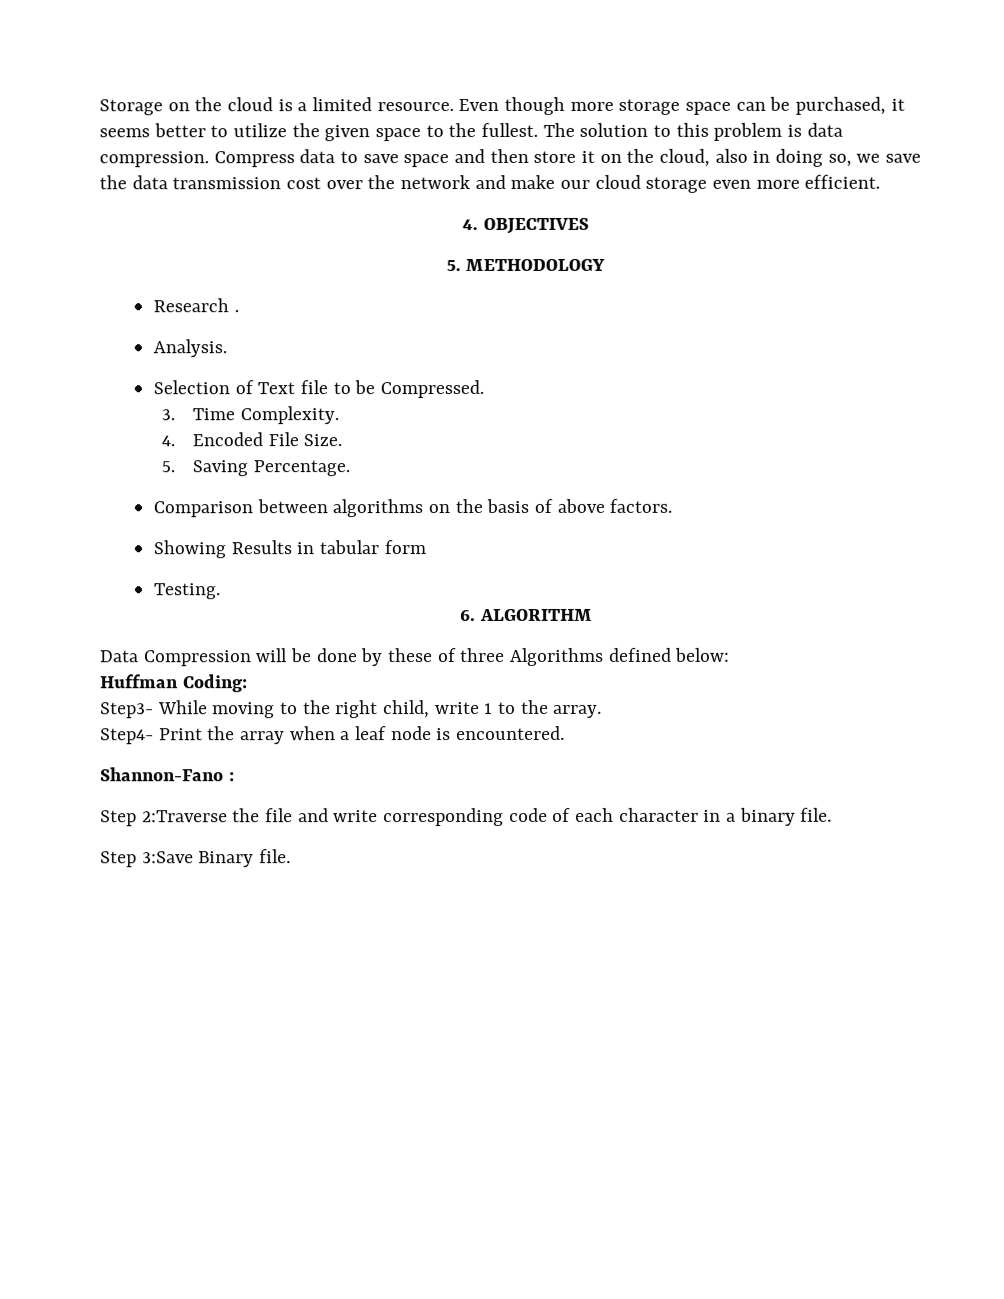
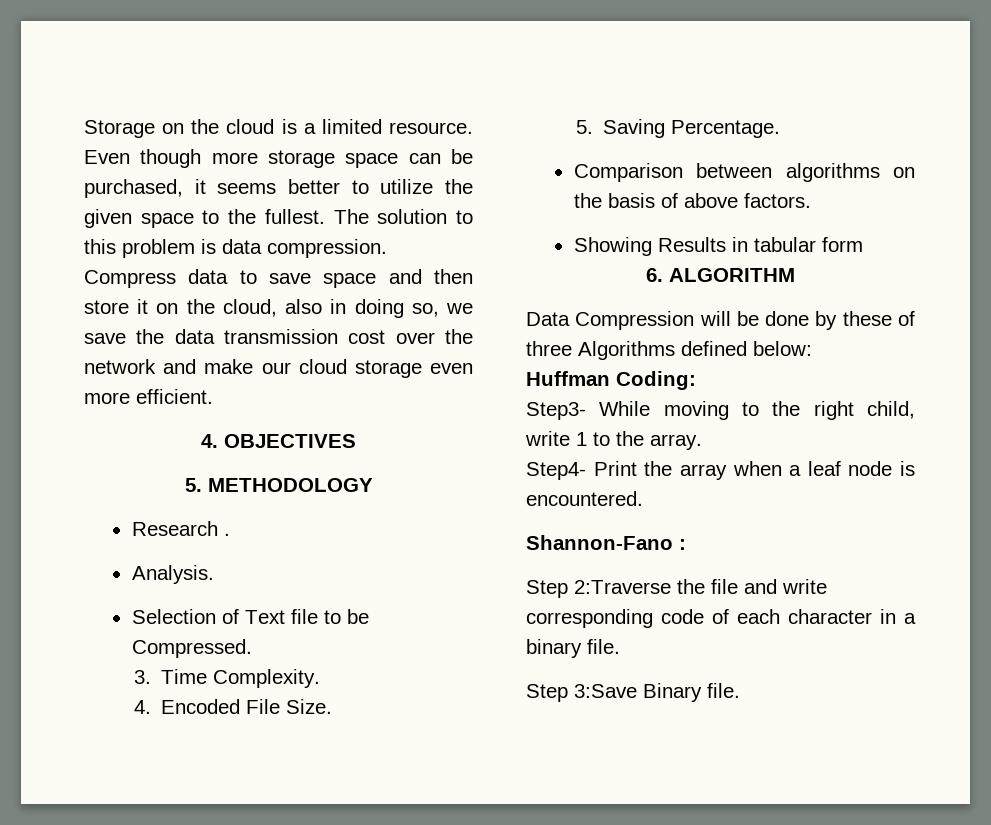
[153,583,221,600] // Testing. -> (863, 244) none

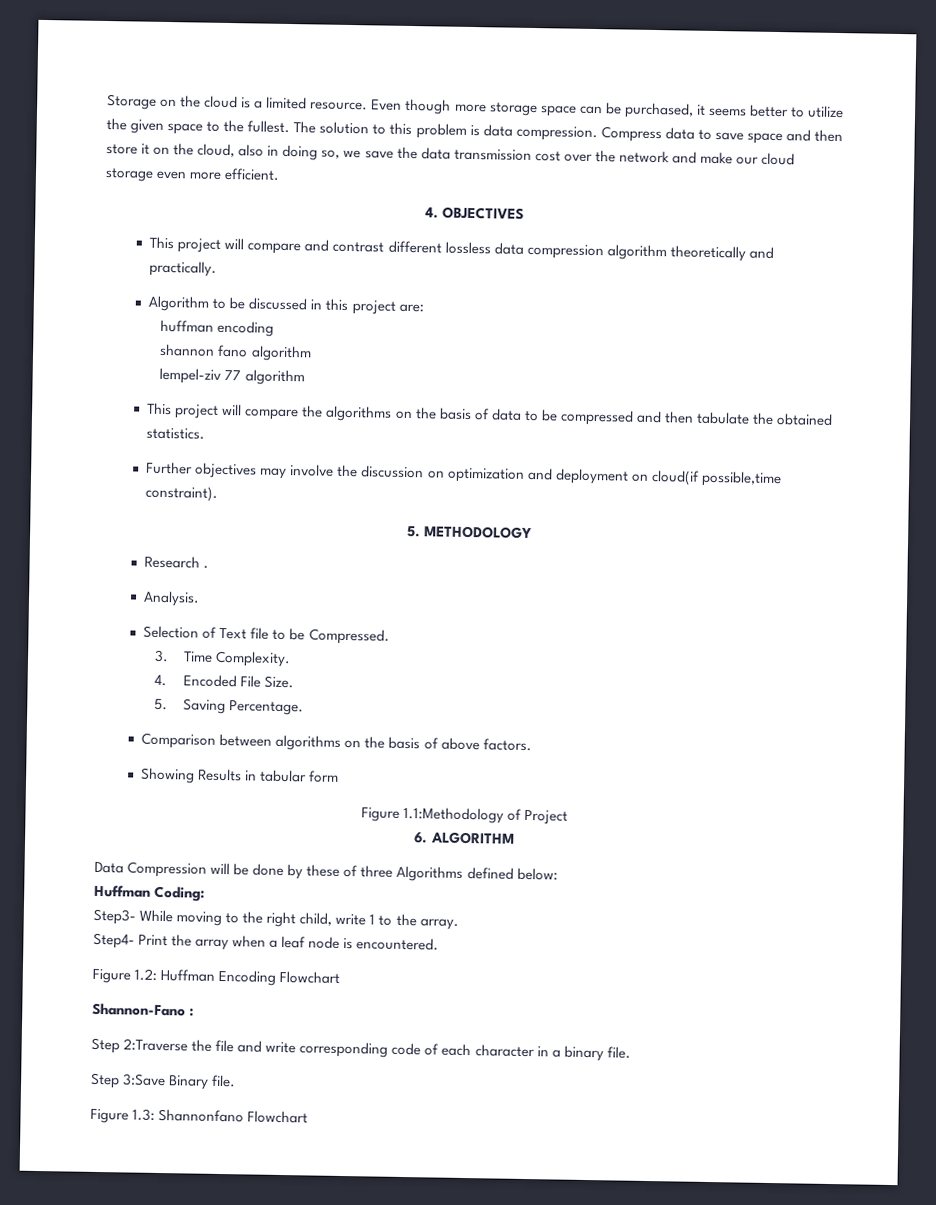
(356, 441) none -> [149,236,774,262] [149,260,218,277] [148,295,424,315] [160,319,275,337] [160,343,312,362] [159,367,305,386] [147,402,834,426] [146,427,206,440] [146,461,782,488] [145,485,219,502] // This project will compare and contrast different lossless data compression algorithm theoretically and practically. // Algorithm to be discussed in this project are: // huffman encoding // shannon fano algorithm // lempel-ziv 77 algorithm // This project will compare the algorithms on the basis of data to be compressed and then tabulate the obtained statistics. // Further objectives may involve the discussion on optimization and deployment on cloud(if possible,time constraint).
(863, 244) none -> [360,806,569,825] // Figure 1.1:Methodology of Project
(643, 498) none -> [92,968,341,986] // Figure 1.2: Huffman Encoding Flowchart
(740, 690) none -> [90,1108,309,1124] // Figure 1.3: Shannonfano Flowchart

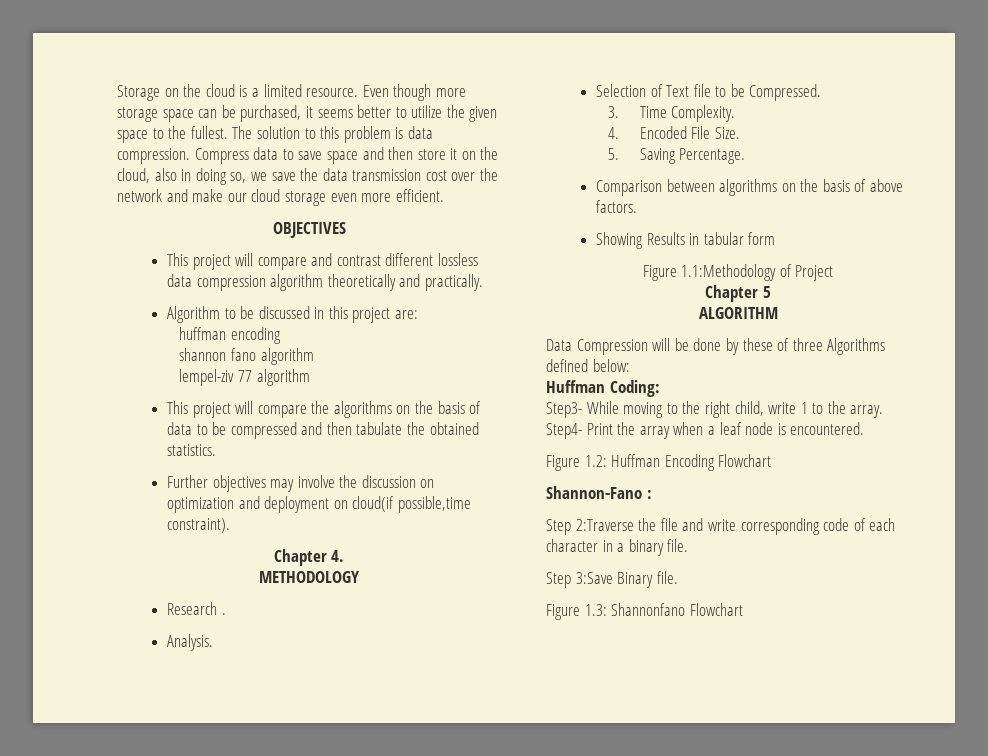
[424,207,439,219] 4. -> (444, 195) none
[406,525,421,538] 5. -> [273,549,345,566] Chapter 4. //
[414,832,429,844] 6. -> [705,285,771,302] Chapter 5 //

